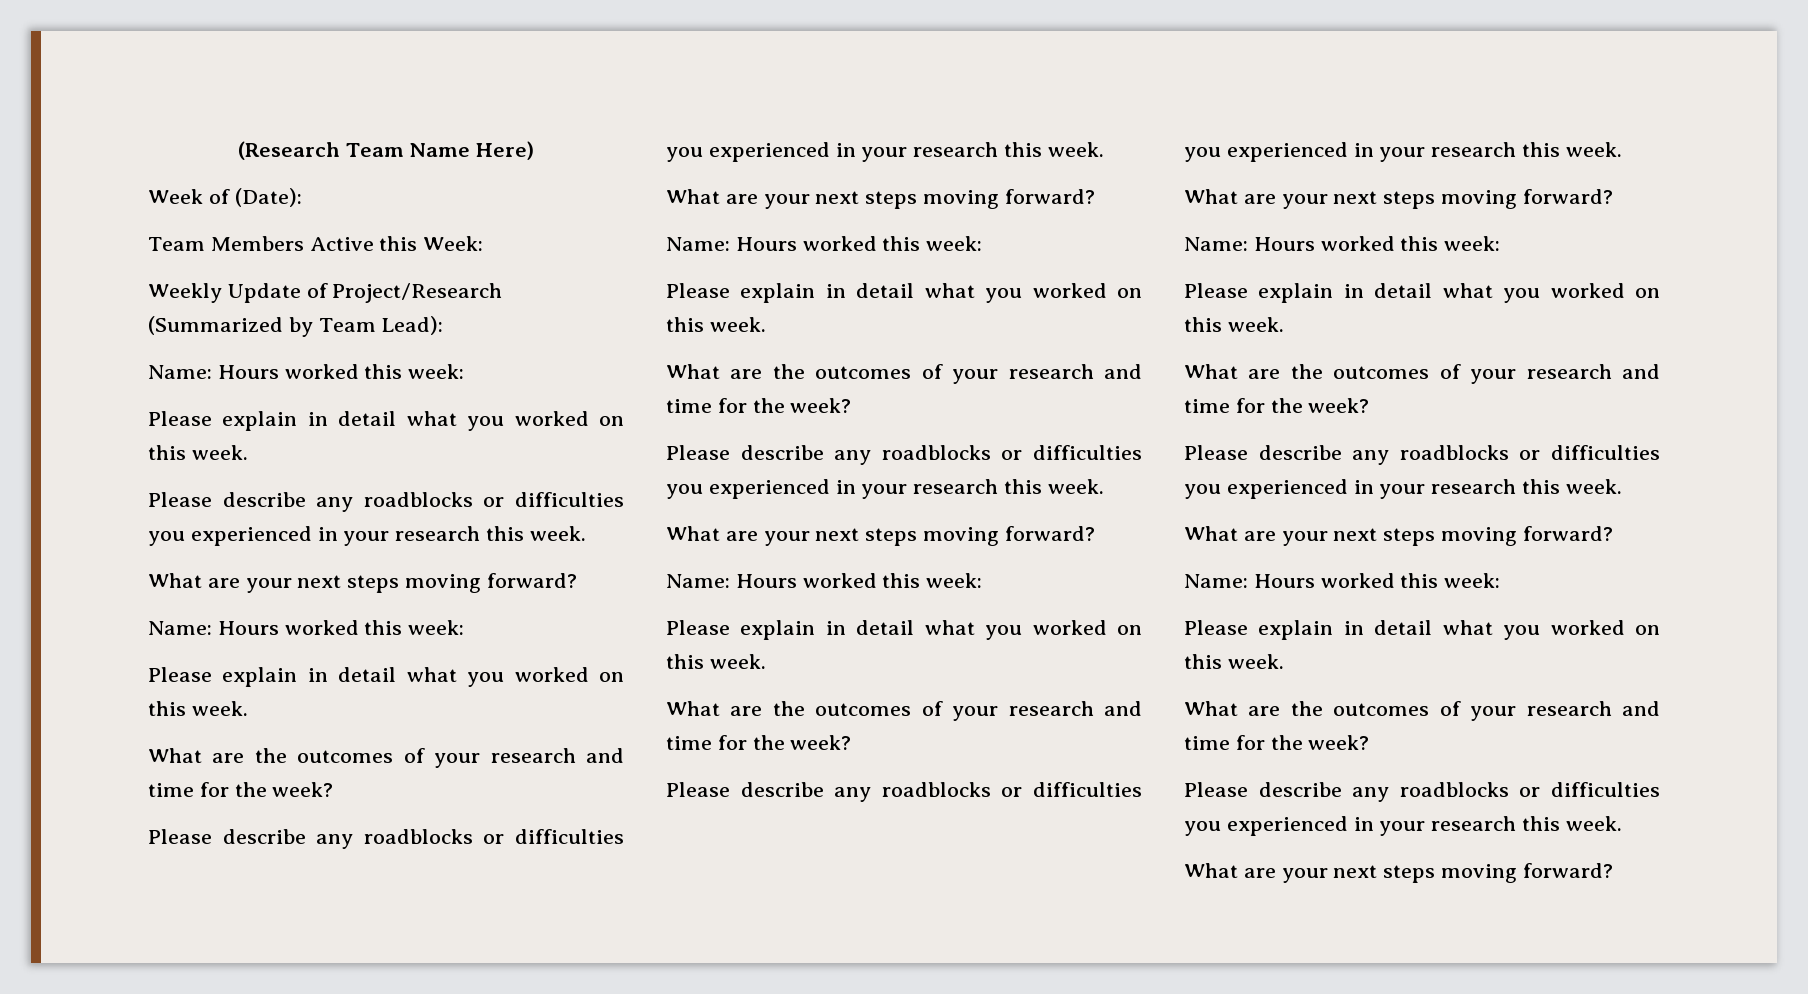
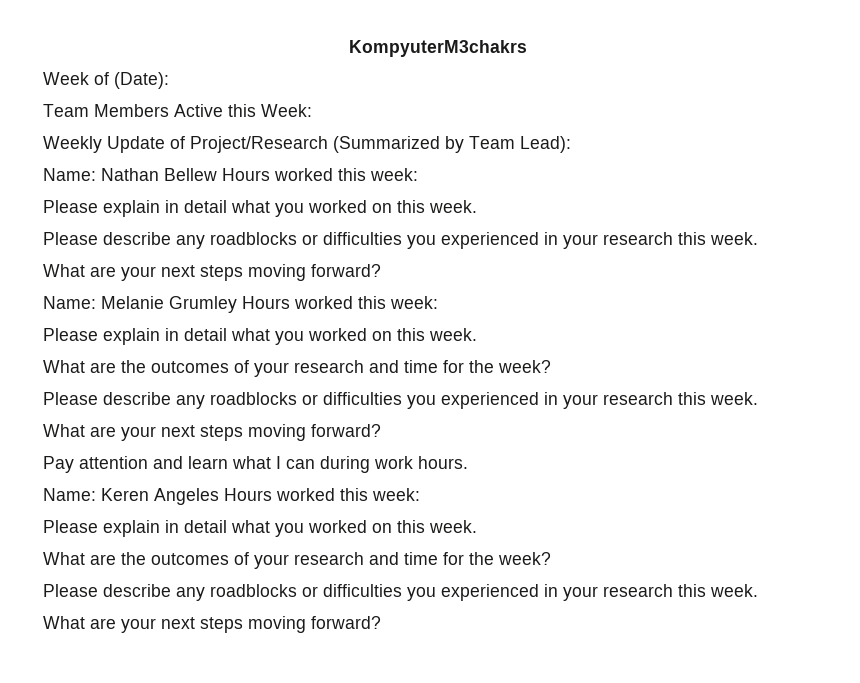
[237,141,535,160] (Research Team Name Here) -> [349,40,527,57] KompyuterM3chakrs
(212, 372) none -> [101,168,217,181] Nathan Bellew
(212, 628) none -> [101,296,237,313] Melanie Grumley
[666,237,730,251] // Name: -> [43,456,468,473] [43,488,219,505] // Pay attention and learn what I can during work hours. // Name: Keren Angeles
[666,573,983,588] [666,620,1142,640] [666,654,766,669] [666,701,1142,721] [666,735,852,750] [666,782,1142,802] [1184,142,1622,162] [1184,189,1613,209] [1184,236,1501,251] [1184,283,1660,303] [1184,317,1284,332] [1184,364,1660,384] [1184,398,1370,413] [1184,445,1660,465] [1184,479,1622,499] [1184,526,1613,546] [1184,573,1501,588] [1184,620,1660,640] [1184,654,1284,669] [1184,701,1660,721] [1184,735,1370,750] [1184,782,1660,802] [1184,816,1622,836] [1184,863,1613,883] // Name: Hours worked this week: // Please explain in detail what you worked on this week. // What are the outcomes of your research and time for the week? // Please describe any roadblocks or difficulties you experienced in your research this week. // What are your next steps moving forward? // Name: Hours worked this week: // Please explain in detail what you worked on this week. // What are the outcomes of your research and time for the week? // Please describe any roadblocks or difficulties you experienced in your research this week. // What are your next steps moving forward? // Name: Hours worked this week: // Please explain in detail what you worked on this week. // What are the outcomes of your research and time for the week? // Please describe any roadblocks or difficulties you experienced in your research this week. // What are your next steps moving forward? -> (381, 622) none

